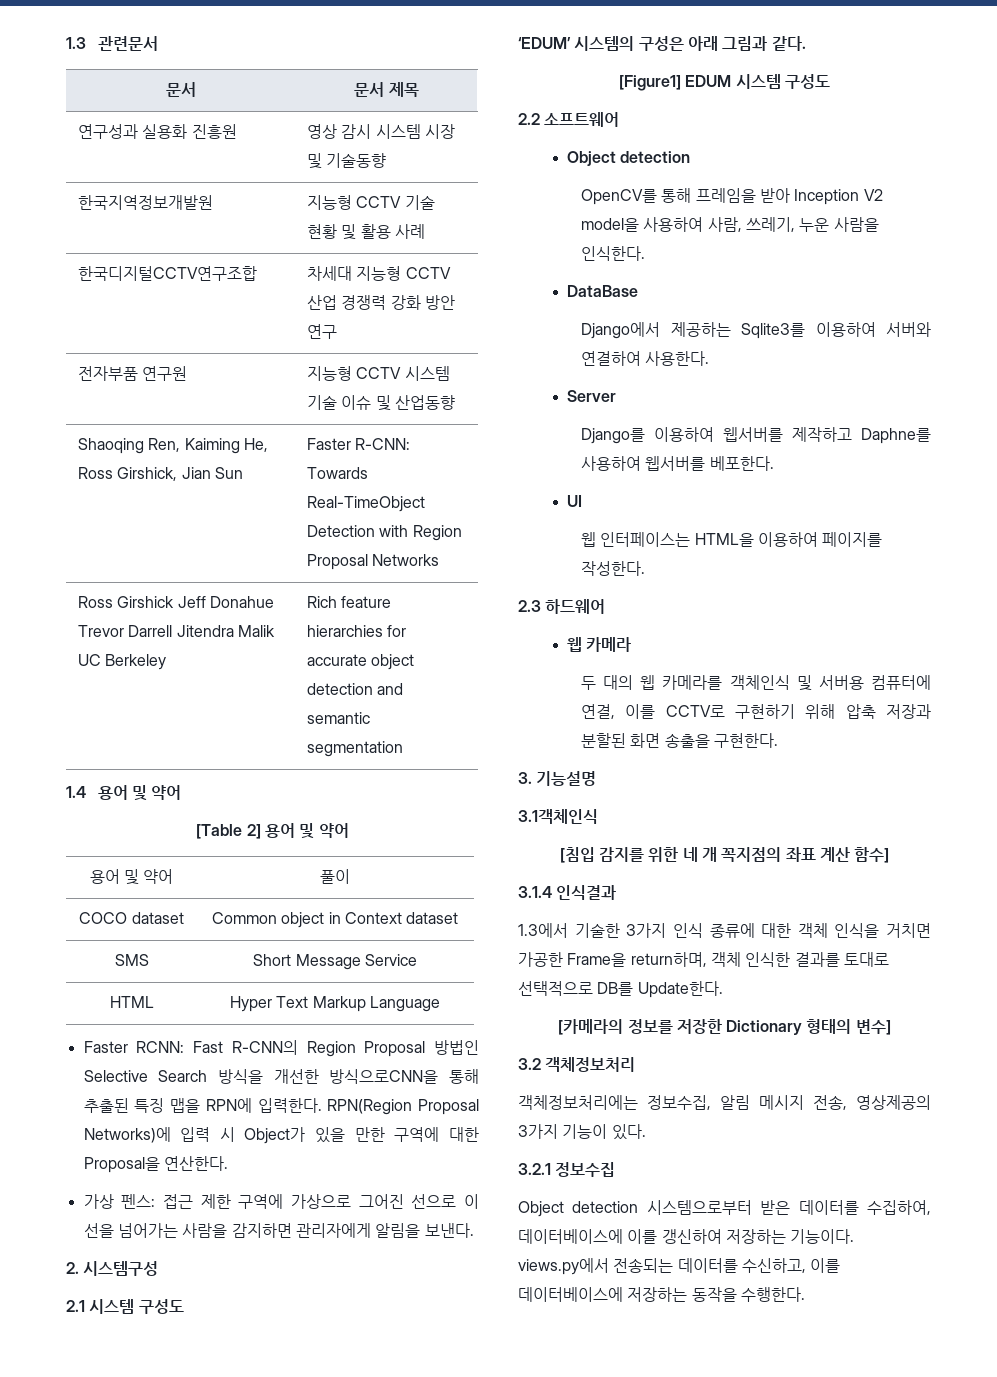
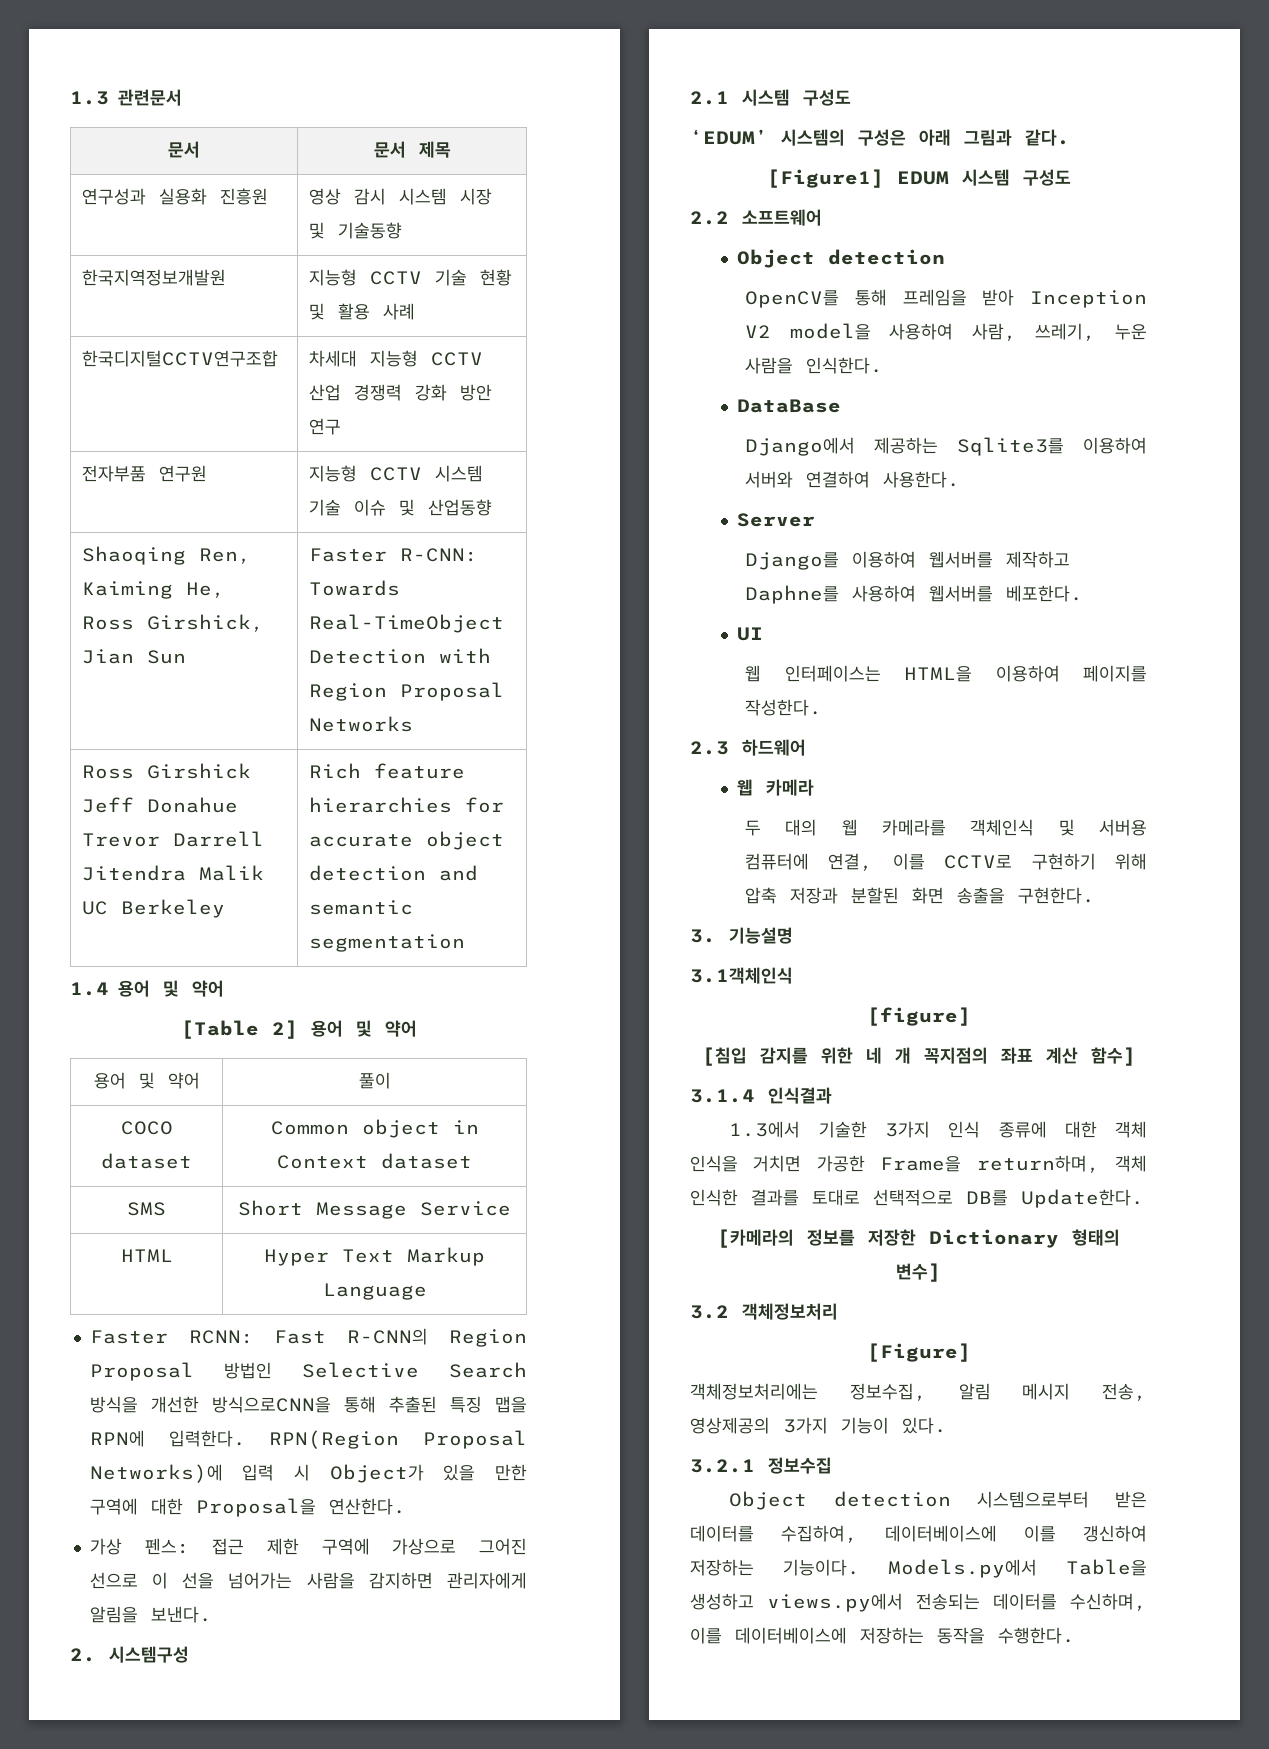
(598, 816) none -> [866,1007,971,1026] // [figure]
(636, 1064) none -> [866,1343,971,1362] // [Figure]
(855, 1236) none -> [888,1559,1147,1578] [690,1593,754,1610] Models.py에서 Table을 생성하고
[741,1258,806,1273] 수신하고, -> [1070,1593,1147,1611] 수신하며,

